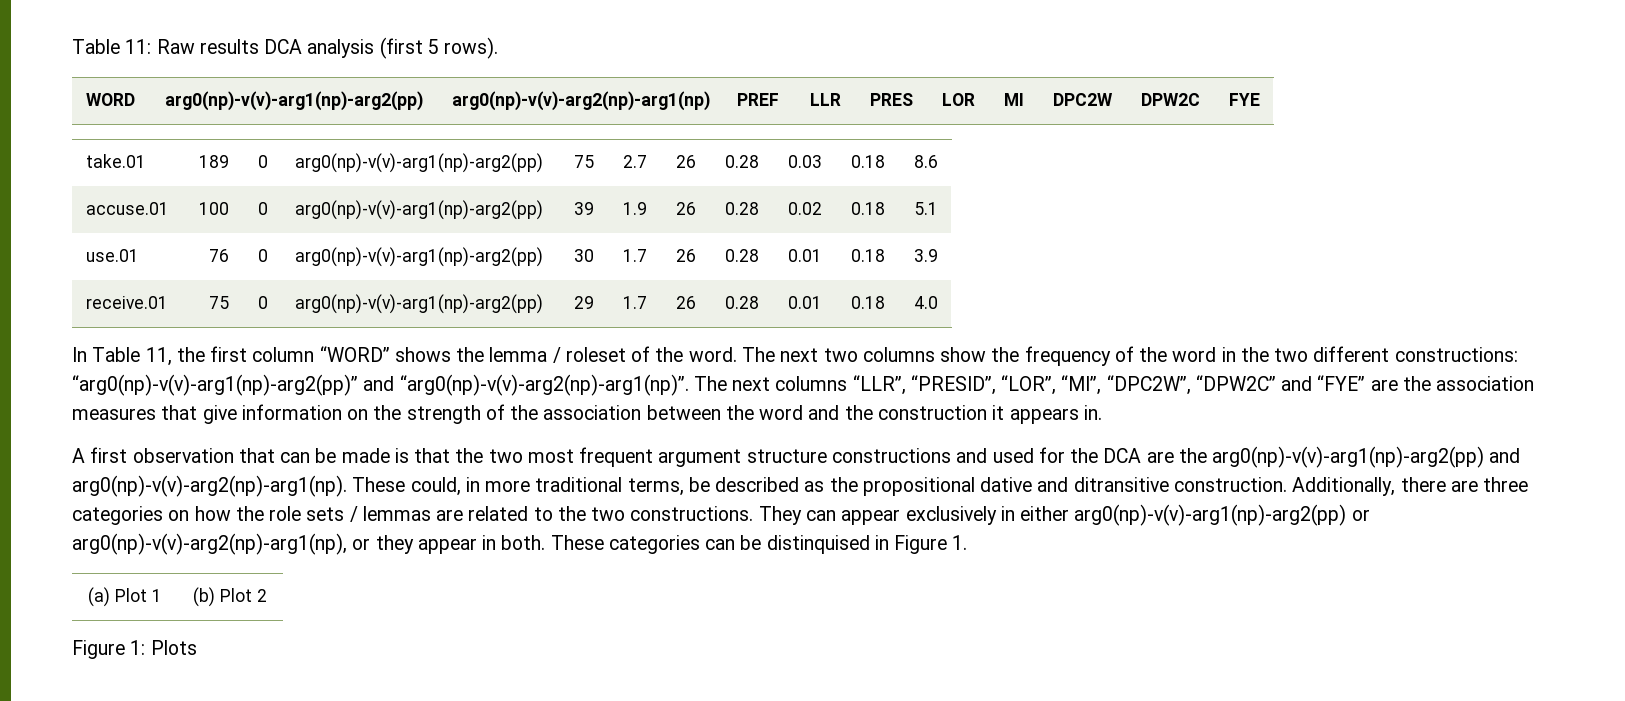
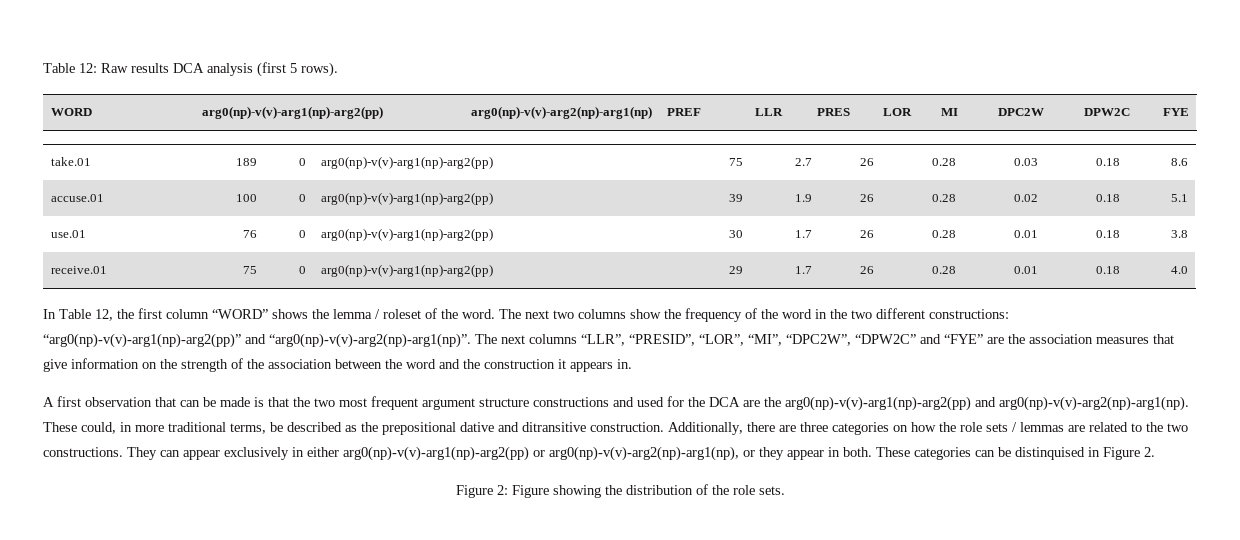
[72,39,152,54] Table 11: -> [43,63,97,73] Table 12:
[914,249,939,262] 3.9 -> [1170,230,1188,238] 3.8
[145,347,172,366] 11, -> [95,309,113,321] 12,
[862,477,975,496] propositional -> [382,422,456,435] prepositional
[952,535,968,550] [88,587,162,607] [193,587,267,607] [72,640,197,659] 1. // (a) Plot 1 | (b) Plot 2 // Figure 1: Plots -> [1144,447,1155,457] [455,484,785,498] 2. // Figure 2: Figure showing the distribution of the role sets.

